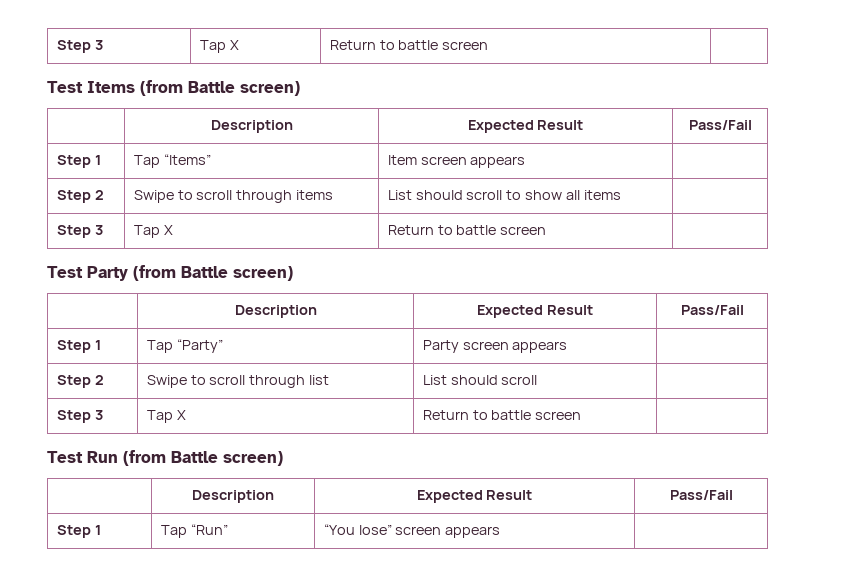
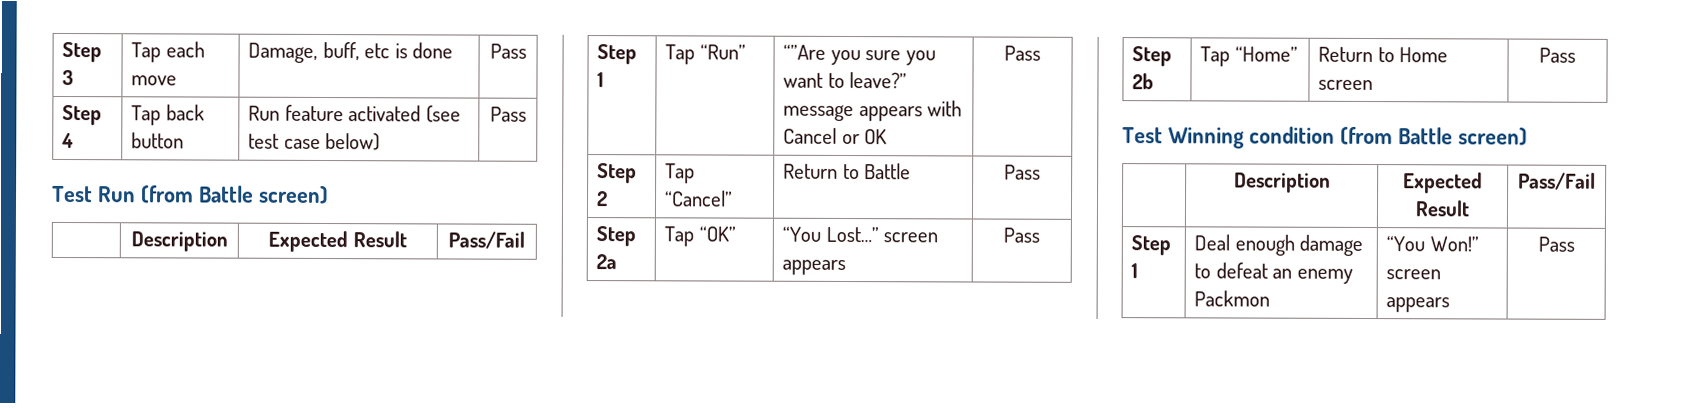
[56,40,103,53] [199,40,239,53] [329,40,489,50] [47,80,300,96] [210,120,293,133] [467,120,584,133] [688,120,752,130] [56,155,101,168] [133,154,211,168] [387,155,526,168] [56,190,104,203] [133,190,334,203] [387,190,622,200] [56,225,103,238] [133,225,173,238] [387,225,547,235] [47,265,293,281] [234,305,317,318] [477,305,593,318] [680,305,744,315] [56,340,101,353] [146,339,223,353] [422,340,568,353] [56,375,104,388] [146,375,330,388] [422,375,538,385] [56,410,103,423] [146,410,186,423] [422,410,582,420] Step 3 | Tap X | Return to battle screen | // Test Items (from Battle screen) // | Description | Expected Result | Pass/Fail // Step 1 | Tap “Items” | Item screen appears | // Step 2 | Swipe to scroll through items | List should scroll to show all items | // Step 3 | Tap X | Return to battle screen | // Test Party (from Battle screen) // | Description | Expected Result | Pass/Fail // Step 1 | Tap “Party” | Party screen appears | // Step 2 | Swipe to scroll through list | List should scroll | // Step 3 | Tap X | Return to battle screen | -> [62,41,103,63] [62,69,75,86] [131,41,205,63] [131,75,178,86] [248,41,454,63] [489,43,527,59] [62,104,103,126] [61,132,75,149] [131,104,205,126] [131,132,185,149] [248,104,461,123] [248,133,381,151] [489,106,527,122] Step 3 | Tap each move | Damage, buff, etc is done | Pass // Step 4 | Tap back button | Run feature activated (see test case below) | Pass
[323,524,501,538] | “You lose” screen appears | -> [783,44,936,66] [783,72,908,89] [783,100,963,122] [783,127,888,145] [1004,45,1041,61] [597,163,638,184] [596,191,609,207] [665,163,696,184] [664,190,734,207] [783,163,912,180] [1004,164,1041,180] [596,226,637,247] [596,254,618,270] [664,226,736,247] [782,226,939,243] [782,259,847,276] [1003,227,1040,243] [1132,46,1173,67] [1132,73,1155,90] [1200,46,1298,67] [1318,46,1449,63] [1318,79,1374,91] [1539,47,1576,63] [1122,126,1528,149] [1233,172,1331,193] [1403,172,1483,194] [1415,200,1470,217] [1518,172,1597,190] [1131,235,1172,256] [1131,263,1139,279] [1194,234,1364,256] [1194,262,1353,284] [1194,290,1271,307] [1386,236,1479,252] [1386,269,1442,280] [1386,297,1451,313] [1537,236,1575,252] | “”Are you sure you want to leave?” message appears with Cancel or OK | Pass // Step 2 | Tap “Cancel” | Return to Battle | Pass // Step 2a | Tap “OK” | “You Lost…” screen appears | Pass // Step 2b | Tap “Home” | Return to Home screen | Pass // Test Winning condition (from Battle screen) // | Description | Expected Result | Pass/Fail // Step 1 | Deal enough damage to defeat an enemy Packmon | “You Won!” screen appears | Pass

